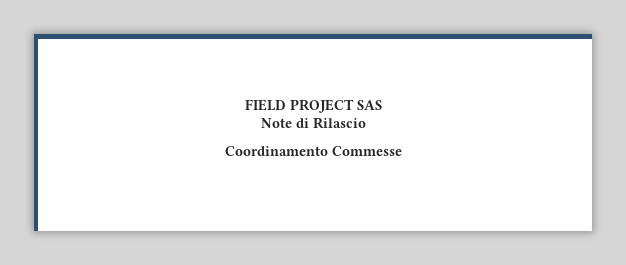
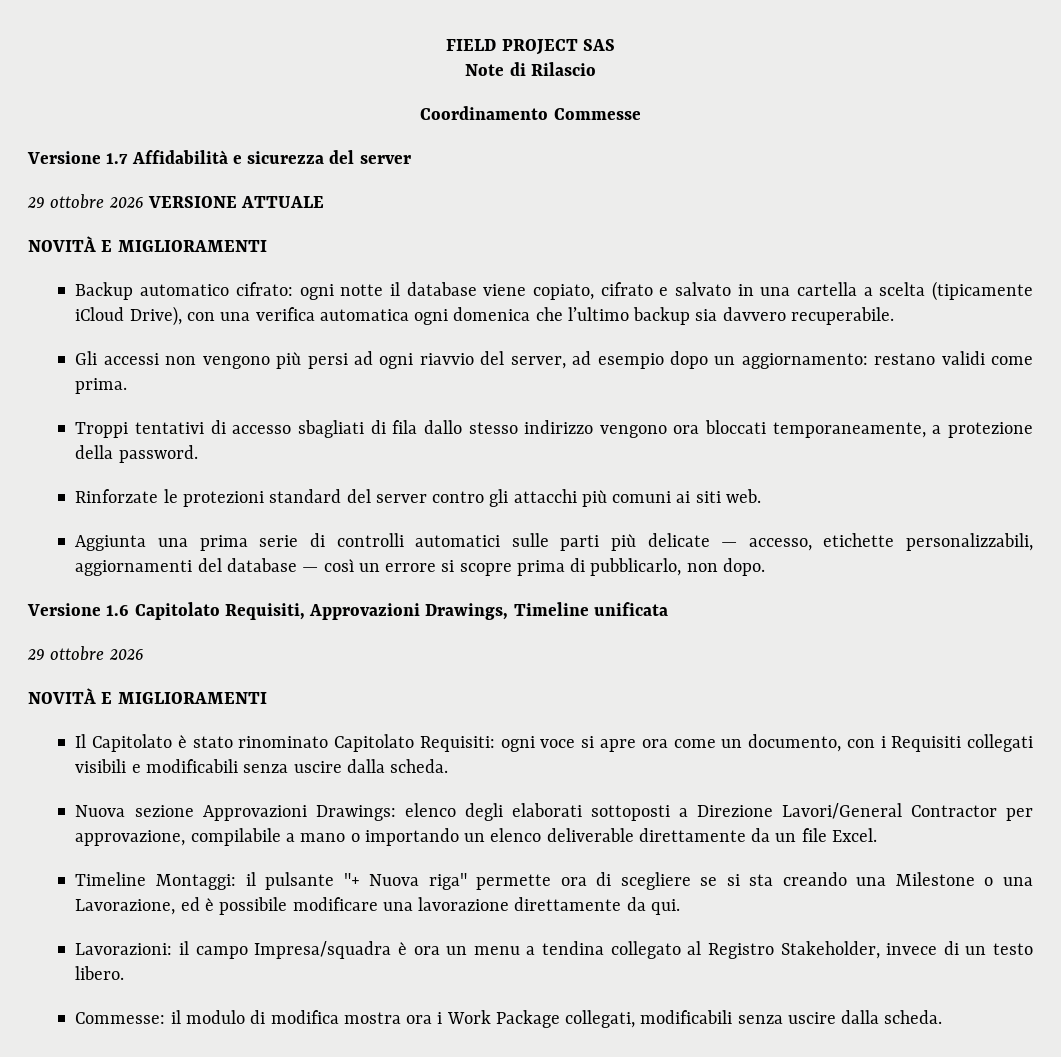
(402, 151) none -> [27,150,411,164] [27,194,325,209] [28,236,267,252] [75,281,1033,301] [75,306,894,326] [75,351,1034,369] [75,378,128,394] [75,420,1033,438] [75,445,198,463] [75,489,761,507] [75,533,1033,551] [75,558,765,576] [27,602,668,620] [27,646,144,661] [28,688,267,704] [75,734,1033,752] [75,759,449,773] [75,803,1034,821] [75,828,877,846] [75,872,1034,890] [75,897,680,915] [75,941,1034,959] [75,966,125,980] [75,1010,943,1028] // Versione 1.7 Affidabilità e sicurezza del server // 29 ottobre 2026 VERSIONE ATTUALE // NOVITÀ E MIGLIORAMENTI // Backup automatico cifrato: ogni notte il database viene copiato, cifrato e salvato in una cartella a scelta (tipicamente iCloud Drive), con una verifica automatica ogni domenica che l’ultimo backup sia davvero recuperabile. // Gli accessi non vengono più persi ad ogni riavvio del server, ad esempio dopo un aggiornamento: restano validi come prima. // Troppi tentativi di accesso sbagliati di fila dallo stesso indirizzo vengono ora bloccati temporaneamente, a protezione della password. // Rinforzate le protezioni standard del server contro gli attacchi più comuni ai siti web. // Aggiunta una prima serie di controlli automatici sulle parti più delicate — accesso, etichette personalizzabili, aggiornamenti del database — così un errore si scopre prima di pubblicarlo, non dopo. // Versione 1.6 Capitolato Requisiti, Approvazioni Drawings, Timeline unificata // 29 ottobre 2026 // NOVITÀ E MIGLIORAMENTI // Il Capitolato è stato rinominato Capitolato Requisiti: ogni voce si apre ora come un documento, con i Requisiti collegati visibili e modificabili senza uscire dalla scheda. // Nuova sezione Approvazioni Drawings: elenco degli elaborati sottoposti a Direzione Lavori/General Contractor per approvazione, compilabile a mano o importando un elenco deliverable direttamente da un file Excel. // Timeline Montaggi: il pulsante "+ Nuova riga" permette ora di scegliere se si sta creando una Milestone o una Lavorazione, ed è possibile modificare una lavorazione direttamente da qui. // Lavorazioni: il campo Impresa/squadra è ora un menu a tendina collegato al Registro Stakeholder, invece di un testo libero. // Commesse: il modulo di modifica mostra ora i Work Package collegati, modificabili senza uscire dalla scheda.

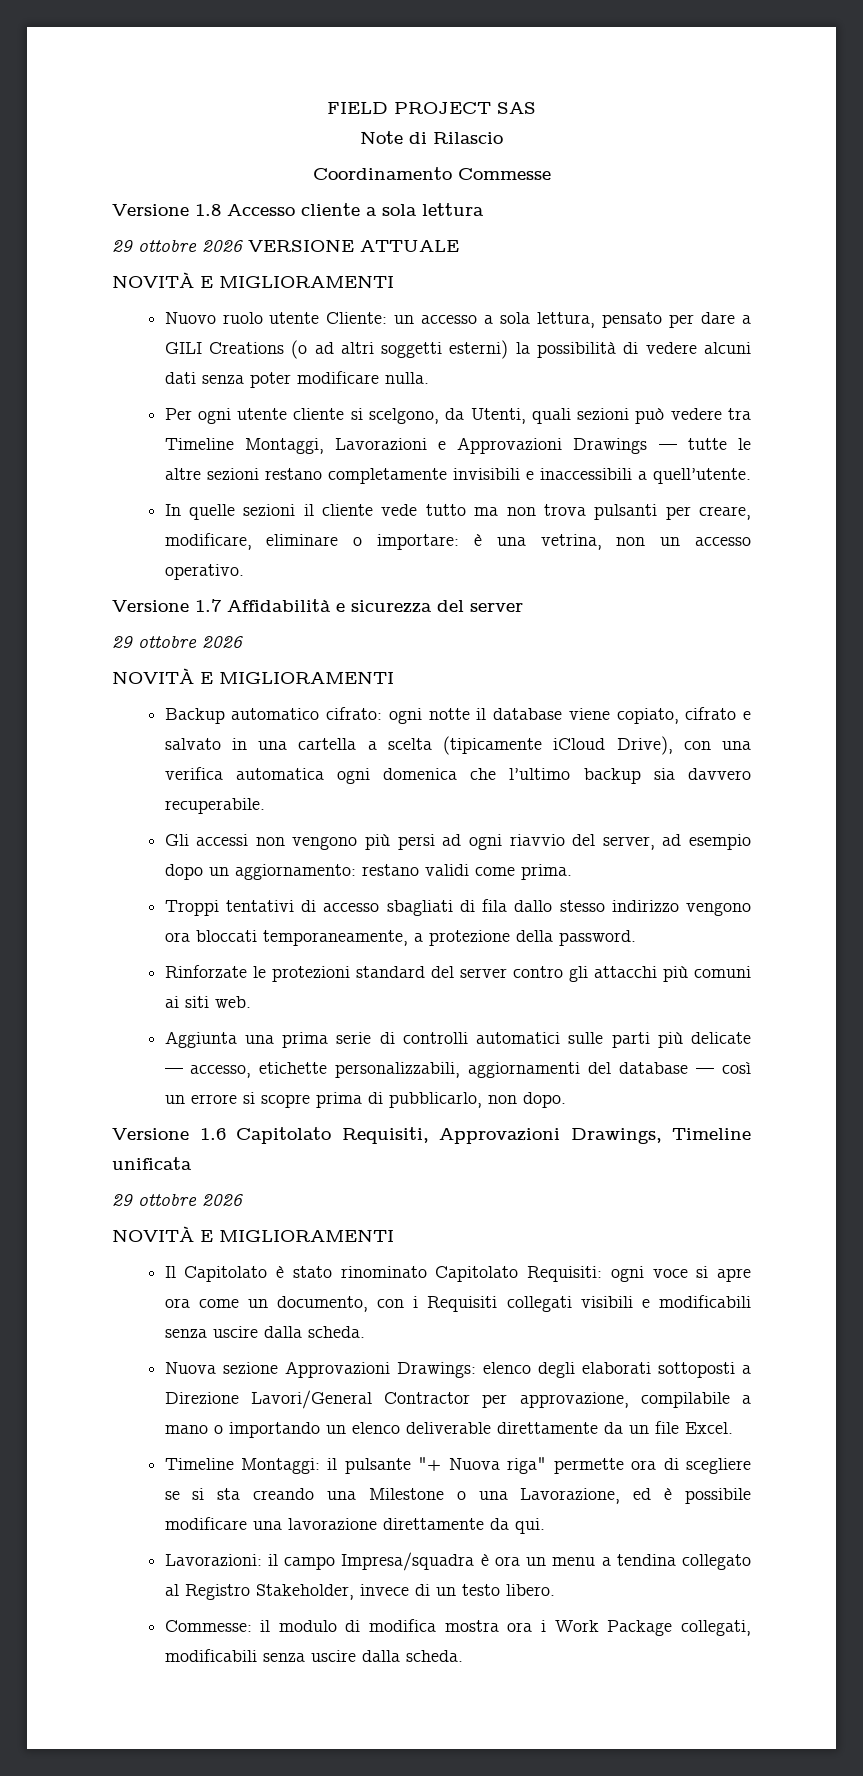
(641, 114) none -> [112,203,484,216] [112,239,459,252] [112,272,394,288] [164,312,751,328] [164,340,751,359] [164,371,429,388] [164,408,751,424] [164,437,751,454] [164,468,751,484] [164,504,752,520] [164,533,751,550] [164,564,244,580] // Versione 1.8 Accesso cliente a sola lettura // 29 ottobre 2026 VERSIONE ATTUALE // NOVITÀ E MIGLIORAMENTI // Nuovo ruolo utente Cliente: un accesso a sola lettura, pensato per dare a GILI Creations (o ad altri soggetti esterni) la possibilità di vedere alcuni dati senza poter modificare nulla. // Per ogni utente cliente si scelgono, da Utenti, quali sezioni può vedere tra Timeline Montaggi, Lavorazioni e Approvazioni Drawings — tutte le altre sezioni restano completamente invisibili e inaccessibili a quell’utente. // In quelle sezioni il cliente vede tutto ma non trova pulsanti per creare, modificare, eliminare o importare: è una vetrina, non un accesso operativo.
[147,196,325,208] VERSIONE ATTUALE -> (243, 642) none

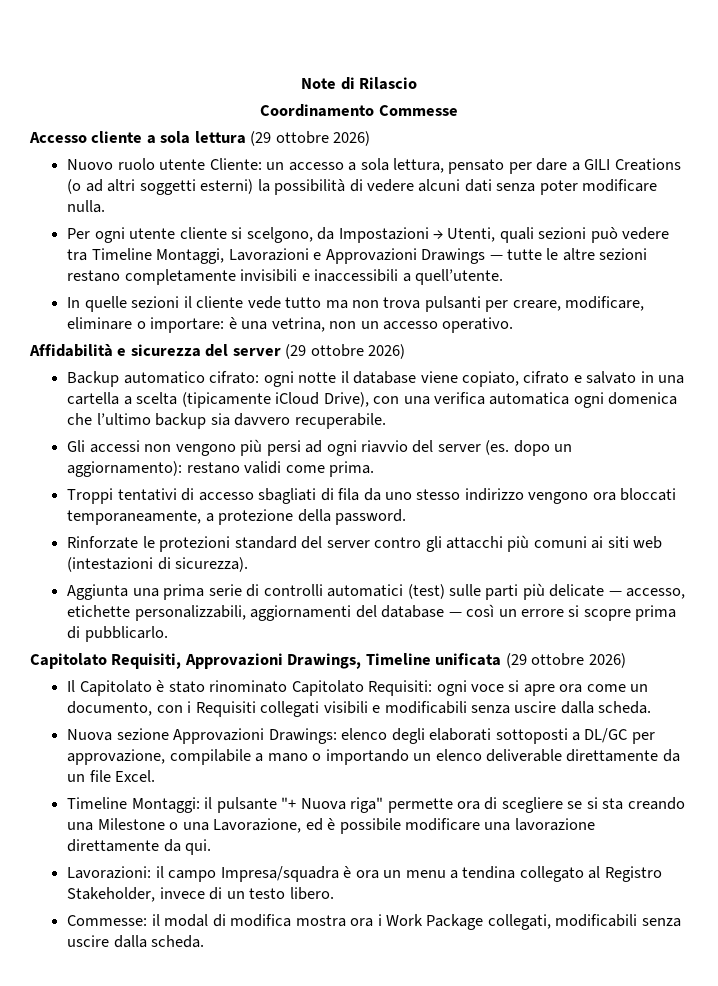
[327,102,536,114] FIELD PROJECT SAS // -> (301, 83) none
[112,204,221,216] Versione 1.8 -> (458, 110) none
[112,239,459,252] [112,272,394,288] // 29 ottobre 2026 VERSIONE ATTUALE // NOVITÀ E MIGLIORAMENTI -> [250,131,371,146] (29 ottobre 2026)
(465, 414) none -> [338,227,443,243] Impostazioni →
[112,599,222,612] Versione 1.7 -> (514, 325) none
[112,635,243,648] [112,668,394,684] // 29 ottobre 2026 // NOVITÀ E MIGLIORAMENTI -> [285,344,406,359] (29 ottobre 2026)
[602,834,752,850] server, ad esempio -> [437,440,510,455] server (es.
[234,864,356,880] aggiornamento: -> [67,461,183,477] aggiornamento):
[514,900,553,912] dallo -> [363,488,412,501] da uno
[214,996,251,1008] web. -> [633,536,663,549] [67,557,249,572] web (intestazioni di sicurezza).
(561, 1038) none -> [407,584,445,599] (test)
[388,1092,566,1108] [112,1128,226,1140] pubblicarlo, non dopo. // Versione 1.6 -> [84,626,168,642] pubblicarlo. //
[112,1193,243,1206] [112,1226,394,1242] // 29 ottobre 2026 // NOVITÀ E MIGLIORAMENTI -> [505,653,626,668] (29 ottobre 2026)
[164,1390,471,1409] Direzione Lavori/General Contractor -> [584,728,628,743] DL/GC
[278,1620,337,1632] modulo -> [164,914,209,927] modal

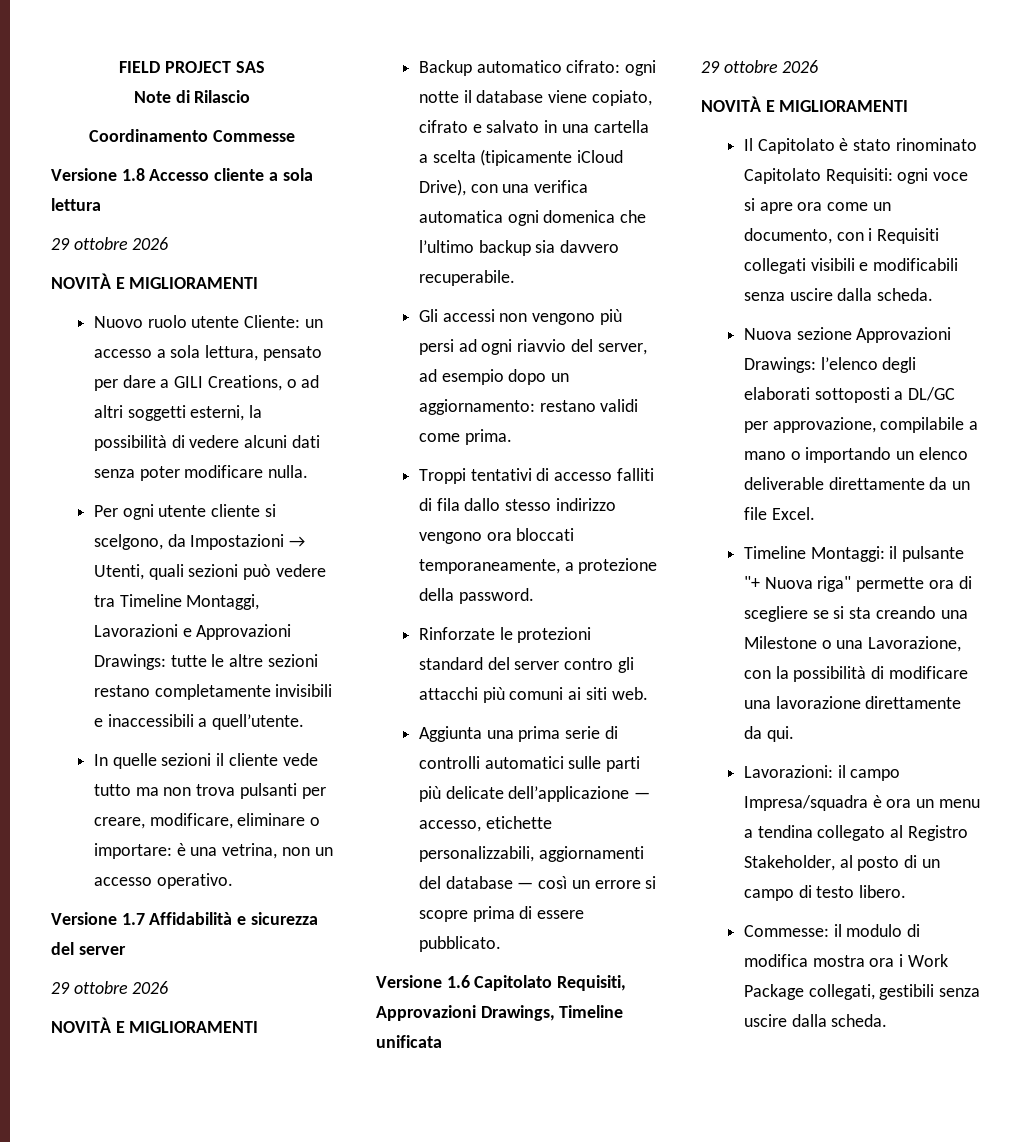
(301, 83) none -> [119,61,265,73] FIELD PROJECT SAS //
(458, 110) none -> [51,168,145,181] Versione 1.8
[250,131,371,146] (29 ottobre 2026) -> [51,237,169,250] [51,273,259,289] // 29 ottobre 2026 // NOVITÀ E MIGLIORAMENTI
[614,158,681,171] [67,179,82,194] Creations (o -> [207,375,297,391] Creations, o
[200,179,254,194] esterni) -> [190,405,245,421] esterni,
[421,248,503,264] Drawings — -> [93,654,166,670] Drawings:
(514, 325) none -> [51,912,145,925] Versione 1.7
[285,344,406,359] (29 ottobre 2026) -> [51,981,169,994] [51,1017,259,1033] // 29 ottobre 2026 // NOVITÀ E MIGLIORAMENTI
[437,440,510,455] server (es. -> [597,343,647,355] [418,369,504,385] server, ad esempio
[67,461,183,477] aggiornamento): -> [418,399,535,415] aggiornamento:
[258,488,317,504] sbagliati -> [616,468,654,481] falliti
[363,488,412,501] da uno -> [464,498,501,511] dallo
[633,536,663,549] [67,557,249,572] web (intestazioni di sicurezza). -> [611,687,648,700] web.
[407,584,445,599] (test) -> (564, 762) none
(605, 590) none -> [508,786,630,802] dell’applicazione
[84,626,168,642] pubblicarlo. // -> [537,910,585,919] [418,936,501,952] [376,975,470,988] essere pubblicato. // Versione 1.6
[505,653,626,668] (29 ottobre 2026) -> [701,60,819,73] [701,96,909,112] // 29 ottobre 2026 // NOVITÀ E MIGLIORAMENTI
[341,728,388,740] elenco -> [820,357,878,370] l’elenco
[305,818,401,834] ed è possibile -> [743,666,885,682] con la possibilità di
[159,887,245,900] invece di un -> [839,855,940,871] [743,885,812,901] al posto di un campo di
[164,914,209,927] modal -> [846,924,903,937] modulo
[555,914,638,927] modificabili -> [879,984,935,1000] gestibili

